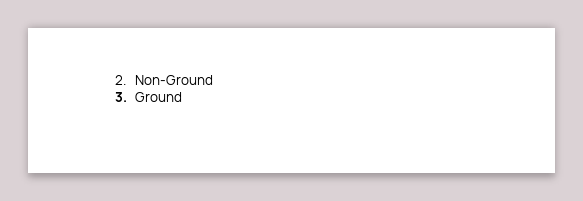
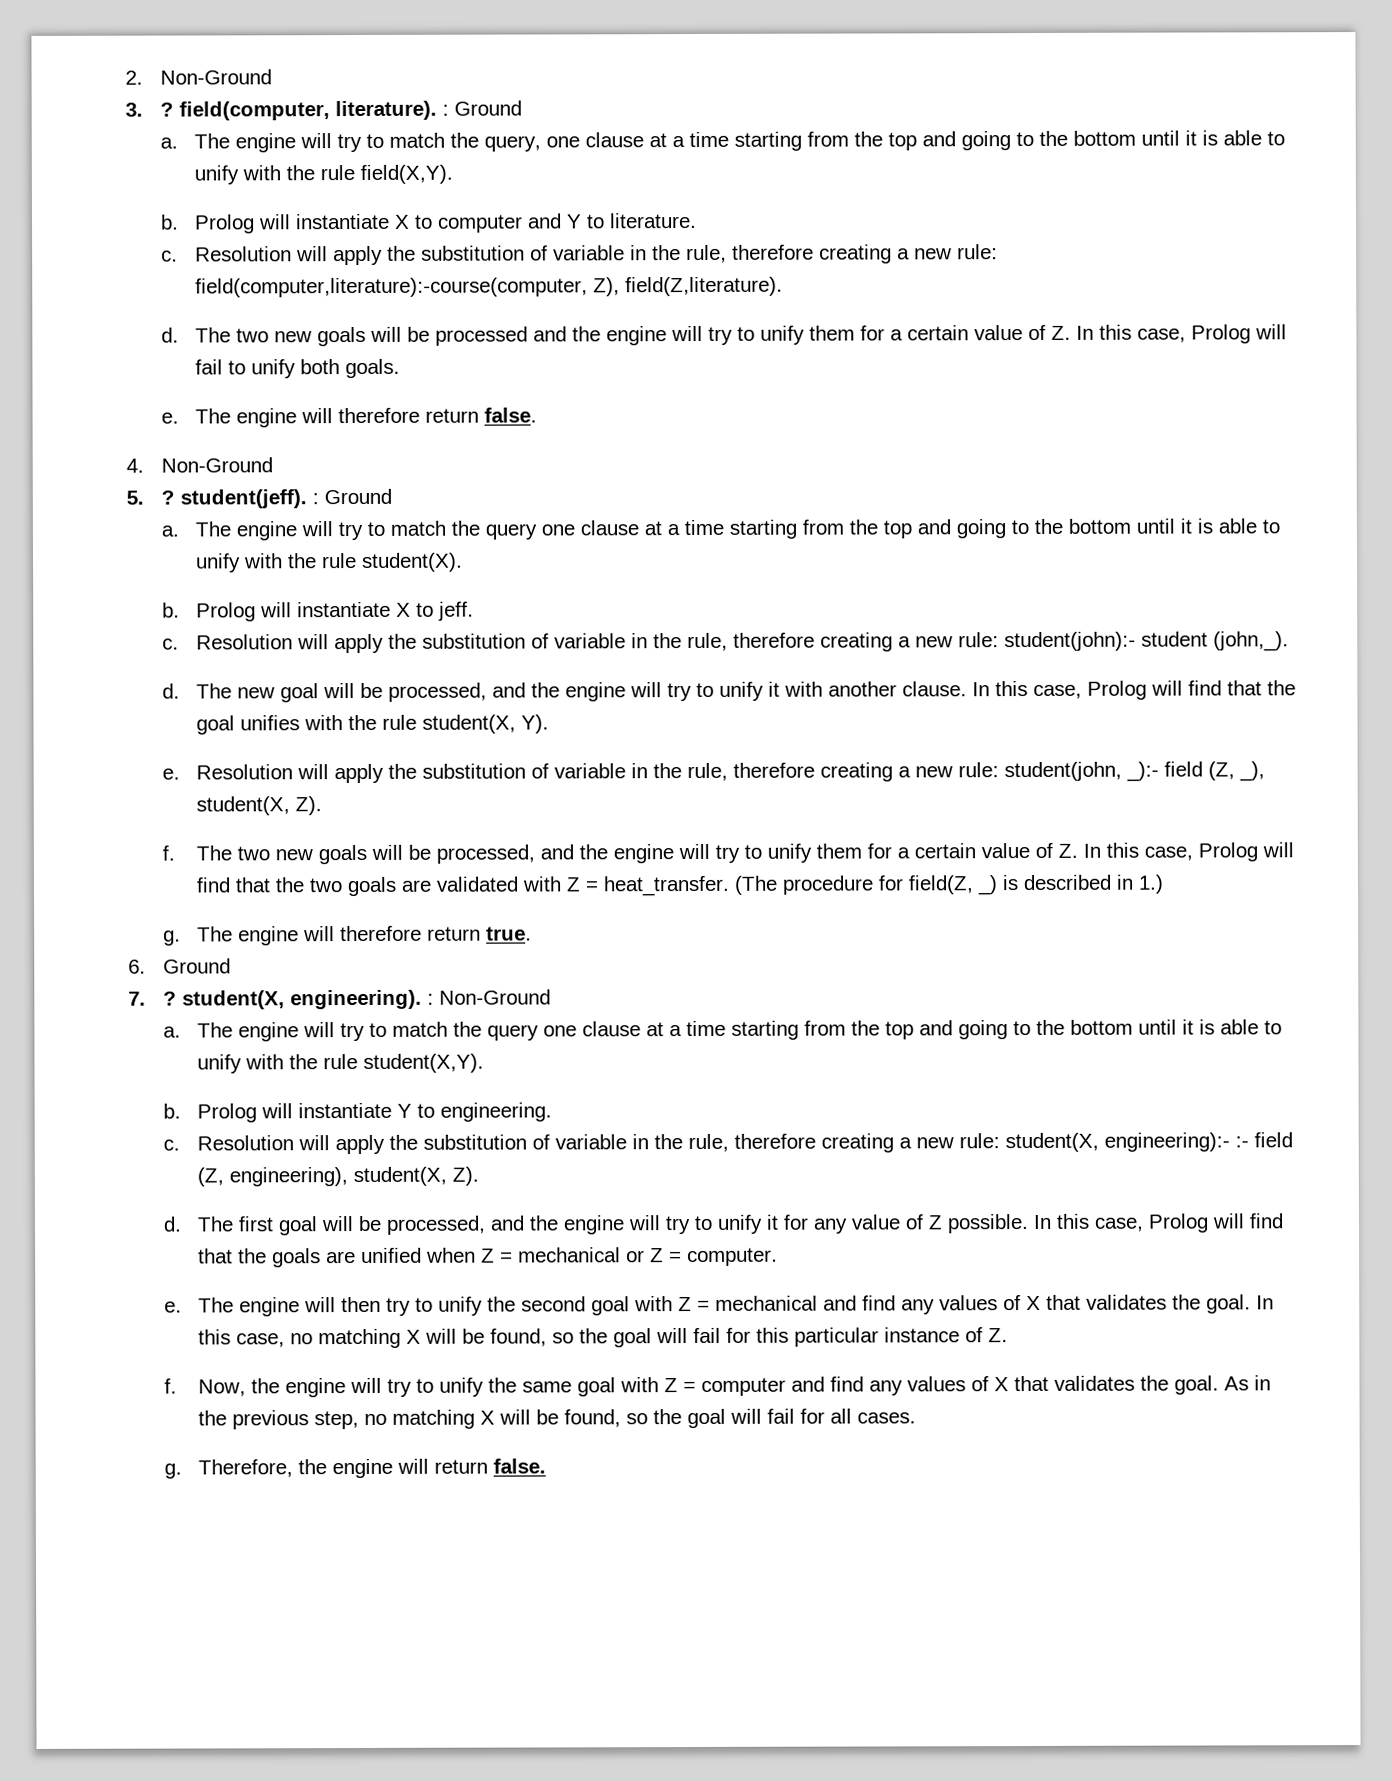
[134,92,182,102] Ground -> [159,100,522,121] [159,130,1285,153] [193,164,453,185] [159,212,697,234] [160,244,998,266] [194,276,783,298] [160,324,1287,347] [194,358,400,379] [160,407,537,428] [126,457,273,473] [126,488,392,509] [160,518,1280,541] [194,552,463,573] [161,601,474,622] [161,631,1289,654] [161,680,1296,703] [195,714,549,735] [161,761,1265,784] [195,796,322,816] [161,842,1294,865] [195,874,1164,897] [162,925,532,946] [128,958,231,974] [128,989,551,1010] [162,1019,1282,1042] [196,1053,484,1074] [162,1102,552,1123] [162,1132,1293,1155] [196,1166,479,1187] [162,1213,1284,1236] [197,1247,778,1268] [163,1294,1274,1317] [197,1327,1008,1349] [163,1375,1271,1398] [197,1408,916,1430] [163,1458,546,1479] ? field(computer, literature). : Ground // a. The engine will try to match the query, one clause at a time starting from the top and going to the bottom until it is able to unify with the rule field(X,Y). // b. Prolog will instantiate X to computer and Y to literature. // c. Resolution will apply the substitution of variable in the rule, therefore creating a new rule: field(computer,literature):-course(computer, Z), field(Z,literature). // d. The two new goals will be processed and the engine will try to unify them for a certain value of Z. In this case, Prolog will fail to unify both goals. // e. The engine will therefore return false. // 4. Non-Ground // 5. ? student(jeff). : Ground // a. The engine will try to match the query one clause at a time starting from the top and going to the bottom until it is able to unify with the rule student(X). // b. Prolog will instantiate X to jeff. // c. Resolution will apply the substitution of variable in the rule, therefore creating a new rule: student(john):- student (john,_). // d. The new goal will be processed, and the engine will try to unify it with another clause. In this case, Prolog will find that the goal unifies with the rule student(X, Y). // e. Resolution will apply the substitution of variable in the rule, therefore creating a new rule: student(john, _):- field (Z, _), student(X, Z). // f. The two new goals will be processed, and the engine will try to unify them for a certain value of Z. In this case, Prolog will find that the two goals are validated with Z = heat_transfer. (The procedure for field(Z, _) is described in 1.) // g. The engine will therefore return true. // 6. Ground // 7. ? student(X, engineering). : Non-Ground // a. The engine will try to match the query one clause at a time starting from the top and going to the bottom until it is able to unify with the rule student(X,Y). // b. Prolog will instantiate Y to engineering. // c. Resolution will apply the substitution of variable in the rule, therefore creating a new rule: student(X, engineering):- :- field (Z, engineering), student(X, Z). // d. The first goal will be processed, and the engine will try to unify it for any value of Z possible. In this case, Prolog will find that the goals are unified when Z = mechanical or Z = computer. // e. The engine will then try to unify the second goal with Z = mechanical and find any values of X that validates the goal. In this case, no matching X will be found, so the goal will fail for this particular instance of Z. // f. Now, the engine will try to unify the same goal with Z = computer and find any values of X that validates the goal. As in the previous step, no matching X will be found, so the goal will fail for all cases. // g. Therefore, the engine will return false.

